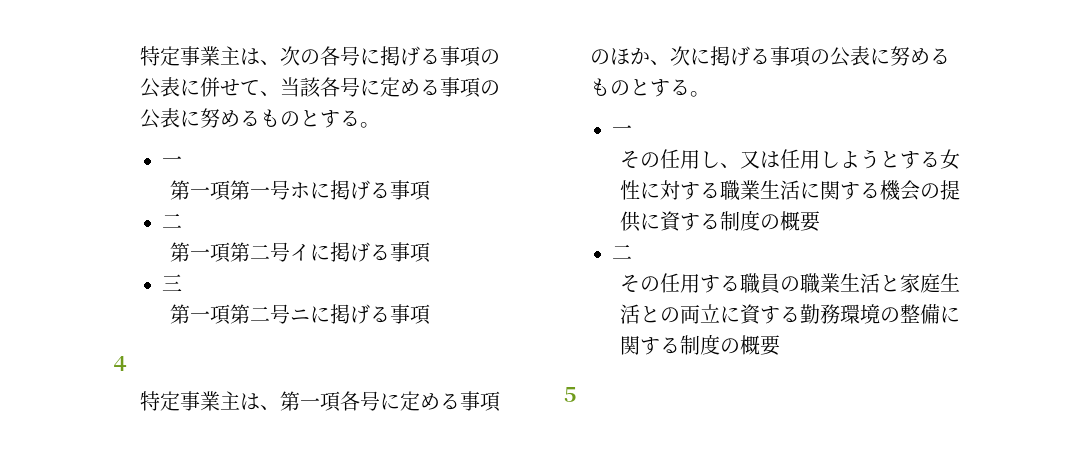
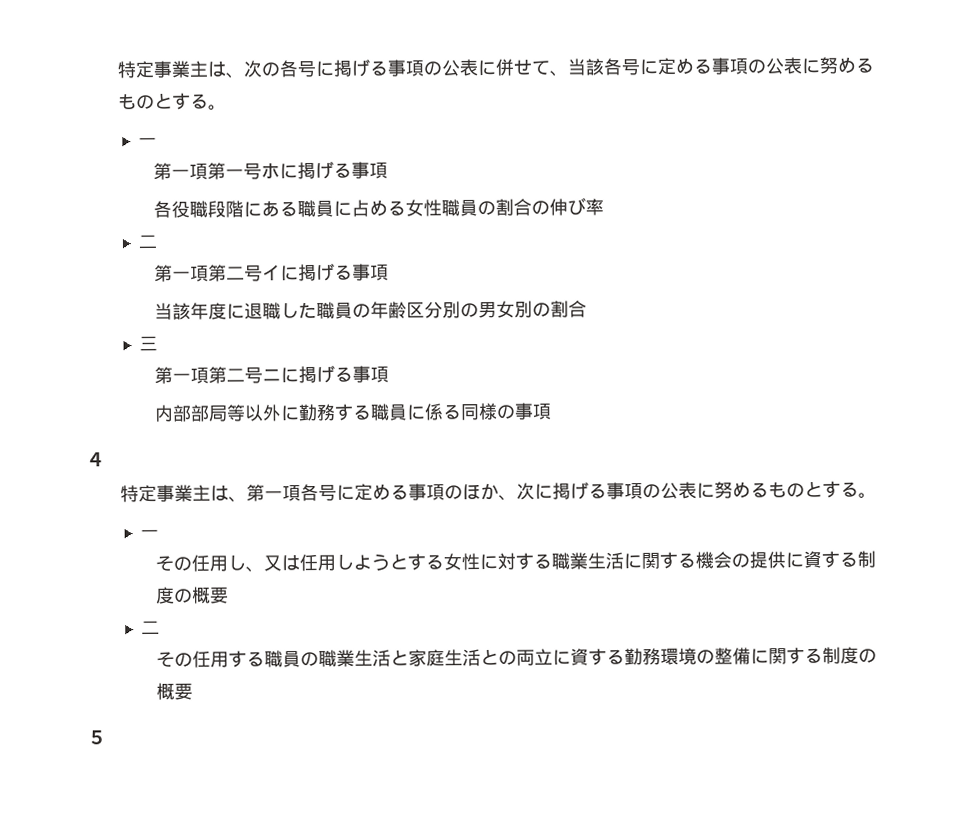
(430, 190) none -> [152,197,604,218] // 各役職段階にある職員に占める女性職員の割合の伸び率
(430, 252) none -> [153,300,587,320] // 当該年度に退職した職員の年齢区分別の男女別の割合
(430, 314) none -> [153,402,552,422] // 内部部局等以外に勤務する職員に係る同様の事項

